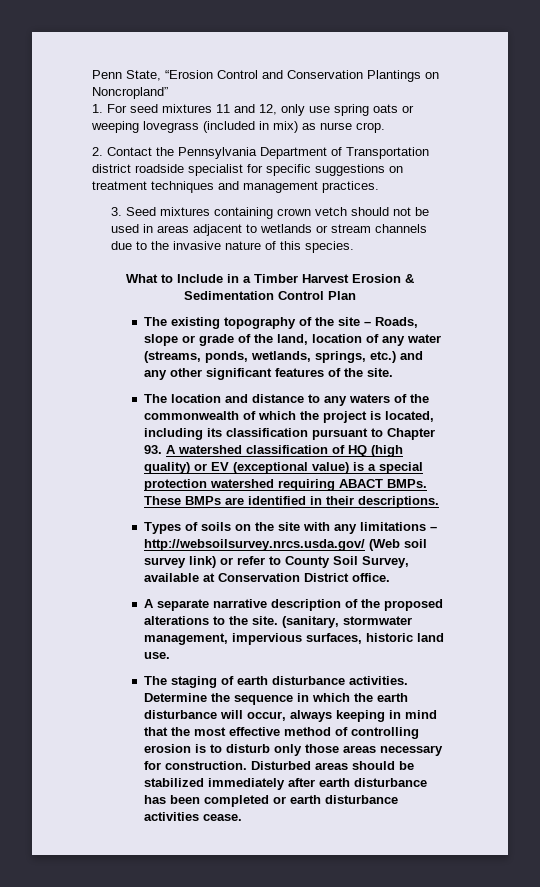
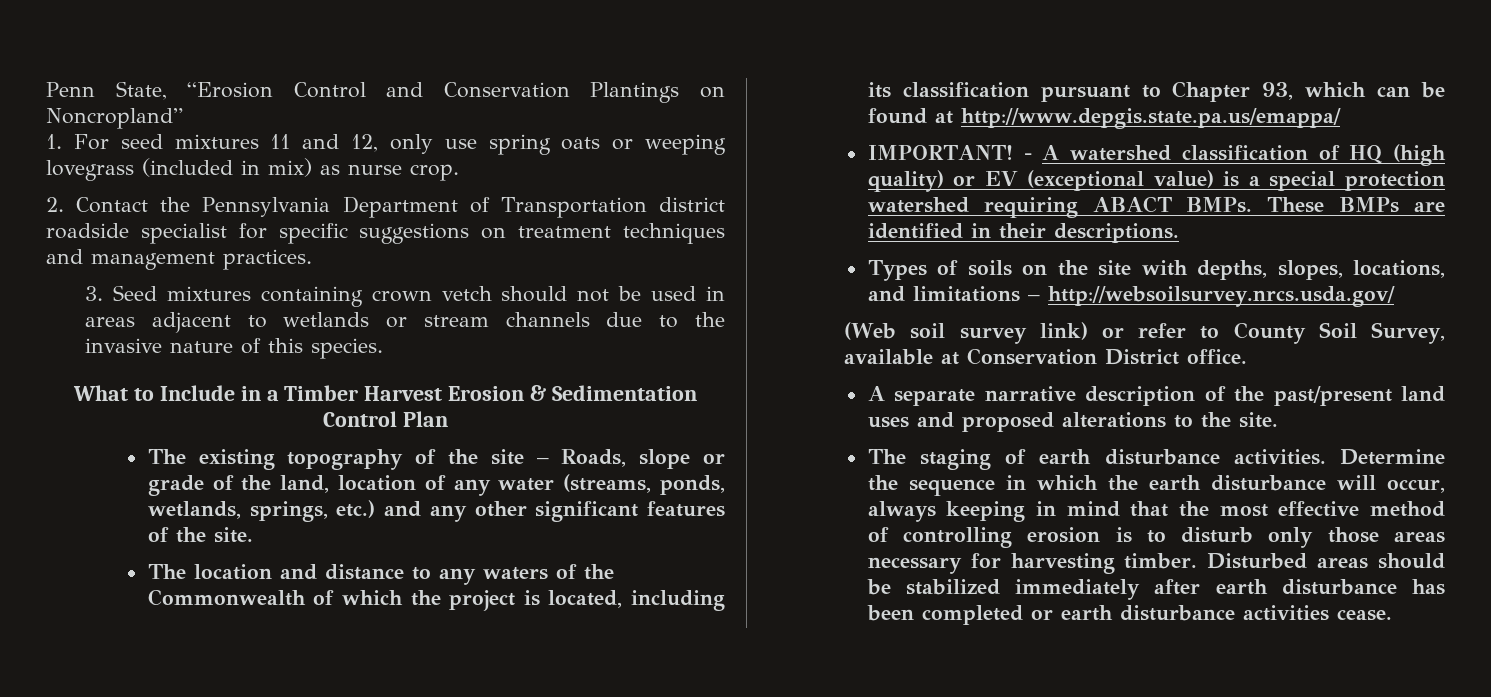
[143,411,239,420] commonwealth -> [147,589,306,606] Commonwealth
[143,445,162,454] 93. -> [1262,82,1445,100] [867,108,1341,129] [867,145,1032,160] 93, which can be found at http://www.depgis.state.pa.us/emappa/ // IMPORTANT! -
[333,524,357,534] any -> [1197,260,1445,280] [867,286,905,302] depths, slopes, locations, and
(365, 545) none -> (1395, 296) //
(380, 603) none -> [1273,386,1445,406] [867,412,954,428] past/present land uses and
[281,616,412,628] [143,633,444,645] [143,652,170,659] (sanitary, stormwater management, impervious surfaces, historic land use. -> (1278, 420) none
[164,761,247,770] construction. -> [1010,553,1198,574] harvesting timber.

